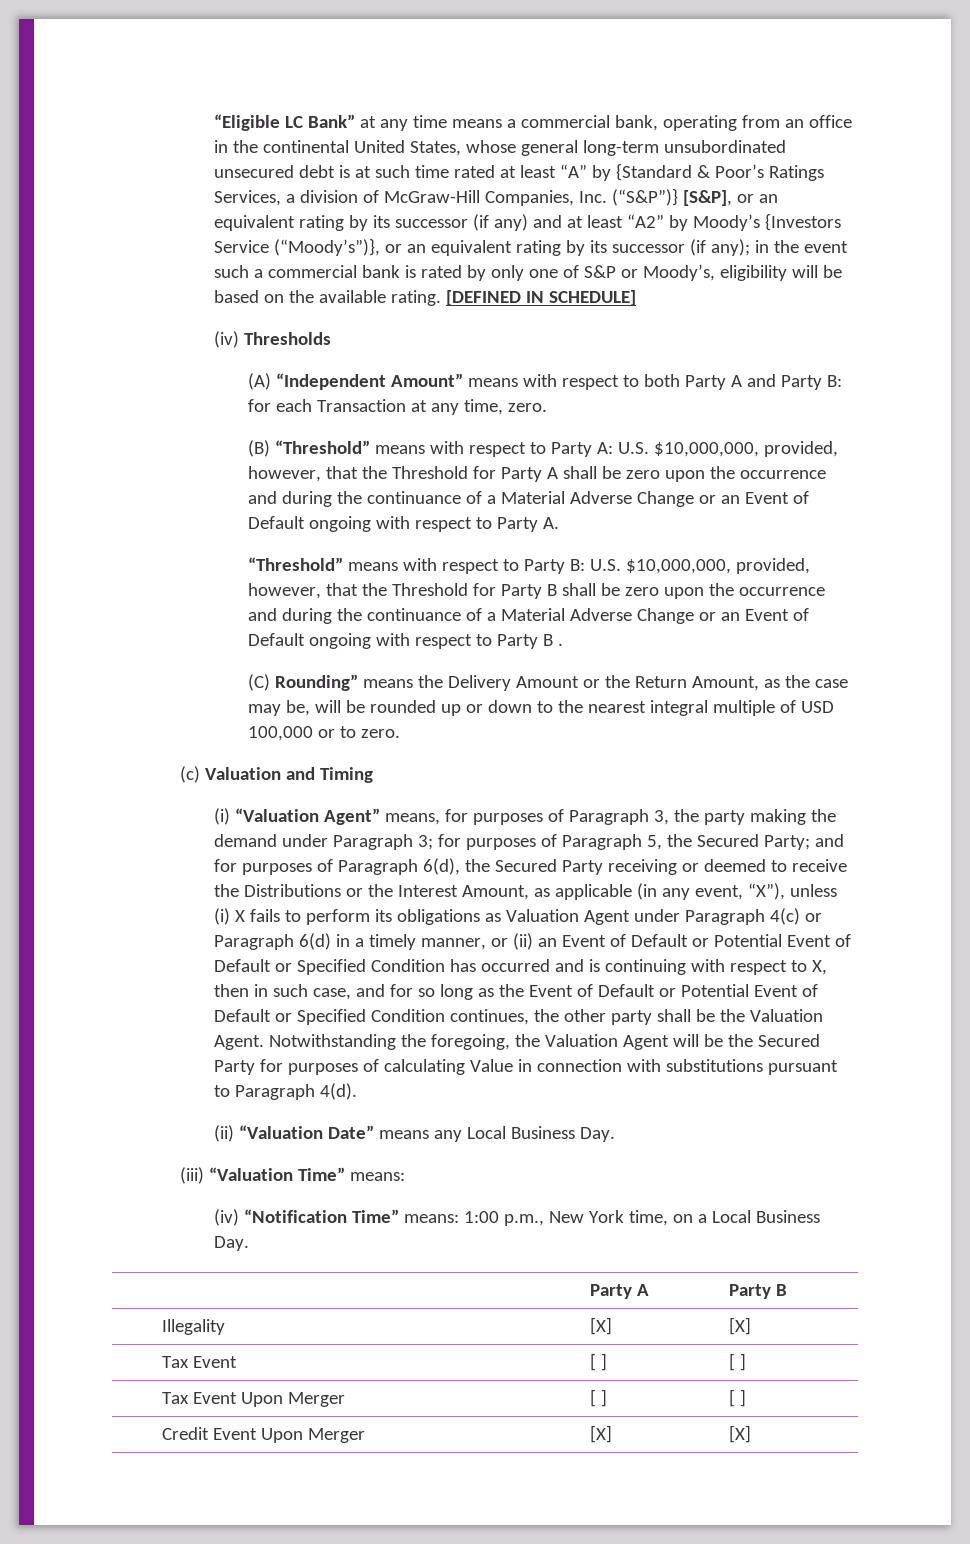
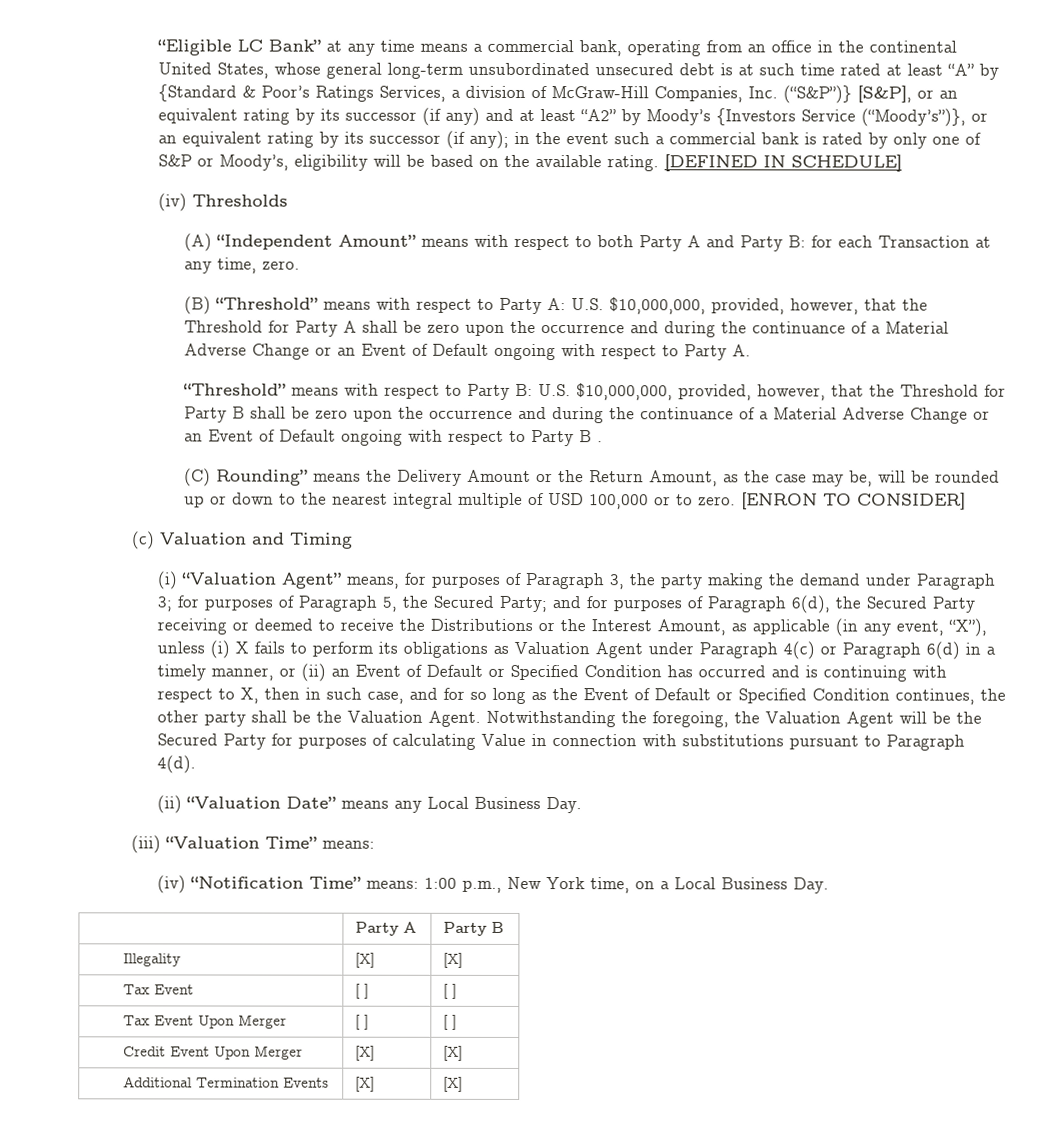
(401, 733) none -> [741,492,967,510] [ENRON TO CONSIDER]
[714,934,852,947] [214,959,293,972] Potential Event of Default or -> (506, 672) none
[681,984,819,997] [214,1009,293,1022] Potential Event of Default or -> (734, 696) none
(751, 1434) none -> [122,1076,329,1088] [355,1076,376,1092] [443,1076,464,1092] // Additional Termination Events | [X] | [X]

